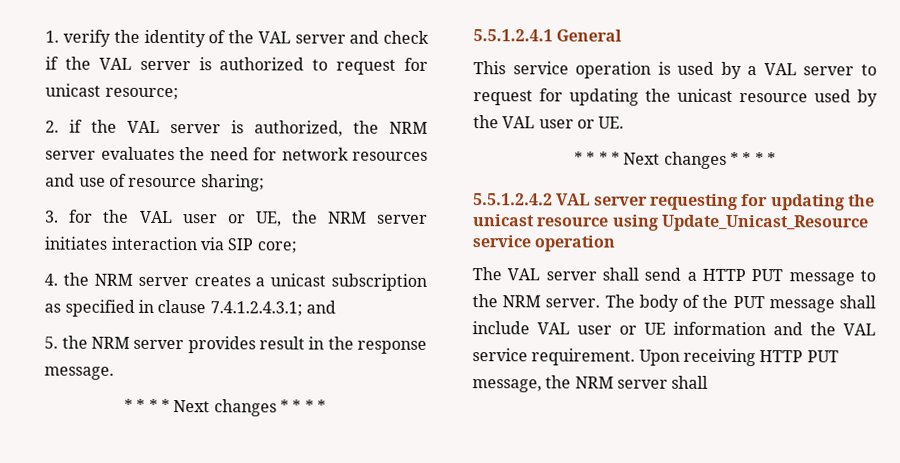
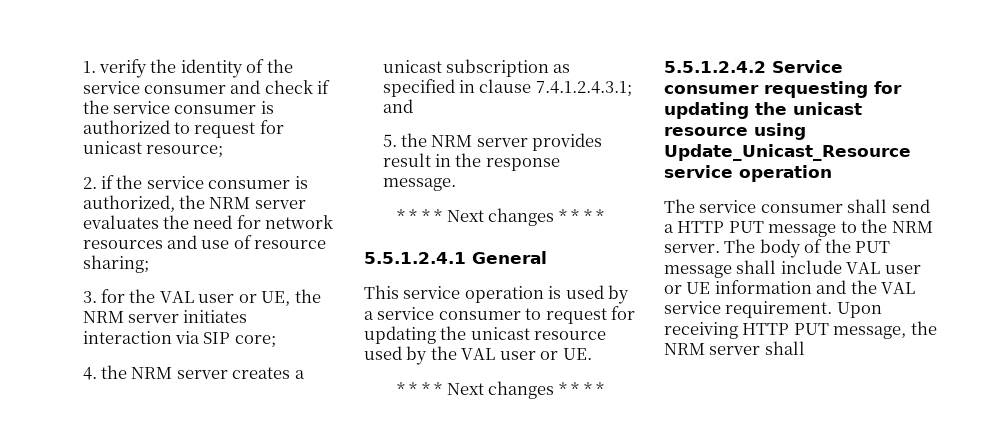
[257,31,346,44] VAL server -> [82,81,226,94] service consumer
[98,57,191,71] VAL server -> [112,101,257,114] service consumer
[127,120,222,134] VAL server -> [146,176,291,189] service consumer
[763,63,855,76] VAL server -> [377,307,521,320] service consumer
[556,193,648,206] VAL server -> [772,60,843,73] [664,85,759,94] Service consumer
[507,268,597,281] VAL server -> [699,200,843,213] service consumer

